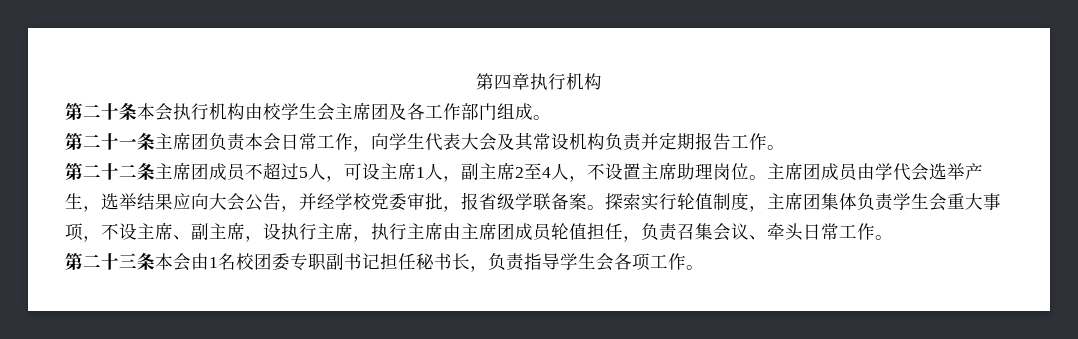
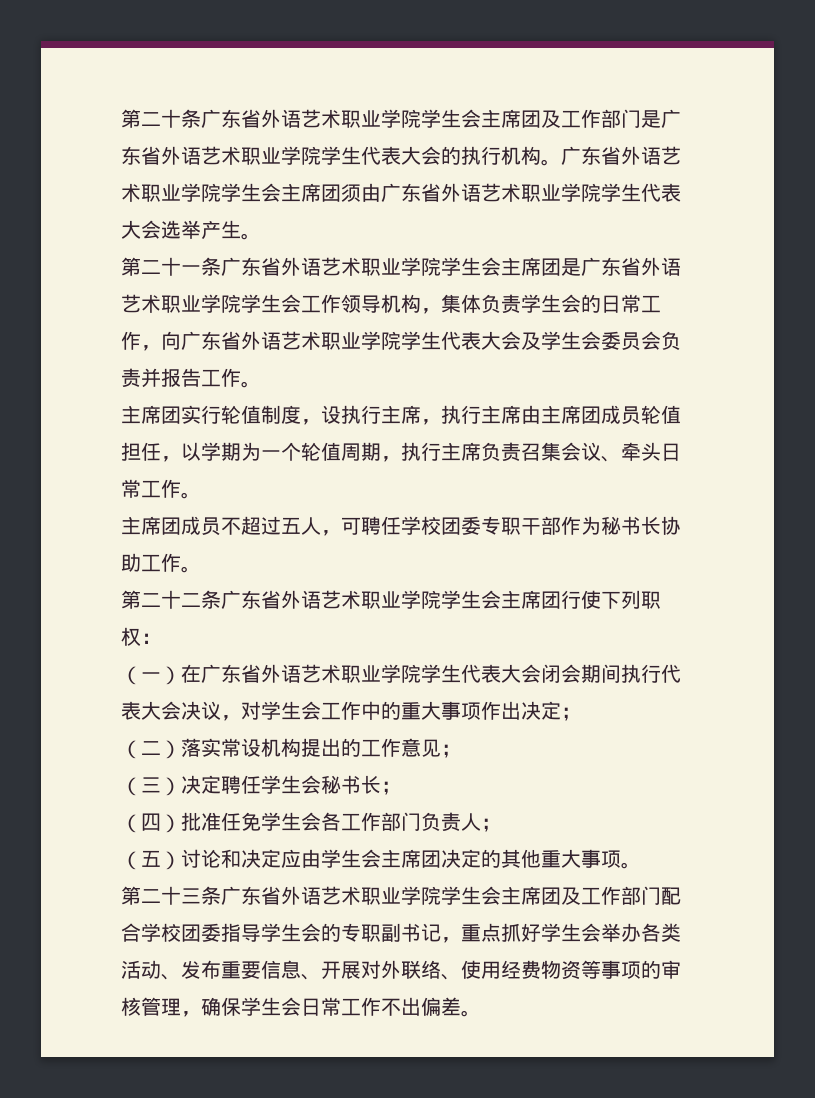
[476,72,602,90] [65,102,551,121] [65,132,785,152] [65,162,983,182] [65,192,1001,212] [65,222,245,242] 第四章执行机构 // 第二十条本会执行机构由校学生会主席团及各工作部门组成。 // 第二十一条主席团负责本会日常工作，向学生代表大会及其常设机构负责并定期报告工作。 // 第二十二条主席团成员不超过5人，可设主席1人，副主席2至4人，不设置主席助理岗位。主席团成员由学代会选举产生，选举结果应向大会公告，并经学校党委审批，报省级学联备案。探索实行轮值制度，主席团集体负责学生会重大事项，不设主席、副主席 -> [121,109,681,128] [121,146,681,166] [121,183,681,202] [121,220,261,240] [121,257,681,276] [121,294,661,314] [121,331,681,351] [121,368,261,388] [121,405,301,424] 第二十条广东省外语艺术职业学院学生会主席团及工作部门是广东省外语艺术职业学院学生代表大会的执行机构。广东省外语艺术职业学院学生会主席团须由广东省外语艺术职业学院学生代表大会选举产生。 // 第二十一条广东省外语艺术职业学院学生会主席团是广东省外语艺术职业学院学生会工作领导机构，集体负责学生会的日常工作，向广东省外语艺术职业学院学生代表大会及学生会委员会负责并报告工作。 // 主席团实行轮值制度
(641, 239) none -> [181,442,481,462] 以学期为一个轮值周期，执行主席
[65,252,686,272] 第二十三条本会由1名校团委专职副书记担任秘书长，负责指导学生会各项工作 -> [121,516,681,536] [121,553,201,573] [121,590,661,609] [121,627,161,646] [121,664,681,685] [121,701,581,721] [121,738,461,759] [121,775,401,796] [121,812,501,833] [121,849,641,870] [121,886,681,905] [121,923,681,943] [121,960,681,980] [121,997,461,1017] 主席团成员不超过五人，可聘任学校团委专职干部作为秘书长协助工作。 // 第二十二条广东省外语艺术职业学院学生会主席团行使下列职权： // （一）在广东省外语艺术职业学院学生代表大会闭会期间执行代表大会决议，对学生会工作中的重大事项作出决定； // （二）落实常设机构提出的工作意见； // （三）决定聘任学生会秘书长； // （四）批准任免学生会各工作部门负责人； // （五）讨论和决定应由学生会主席团决定的其他重大事项。 // 第二十三条广东省外语艺术职业学院学生会主席团及工作部门配合学校团委指导学生会的专职副书记，重点抓好学生会举办各类活动、发布重要信息、开展对外联络、使用经费物资等事项的审核管理，确保学生会日常工作不出偏差

